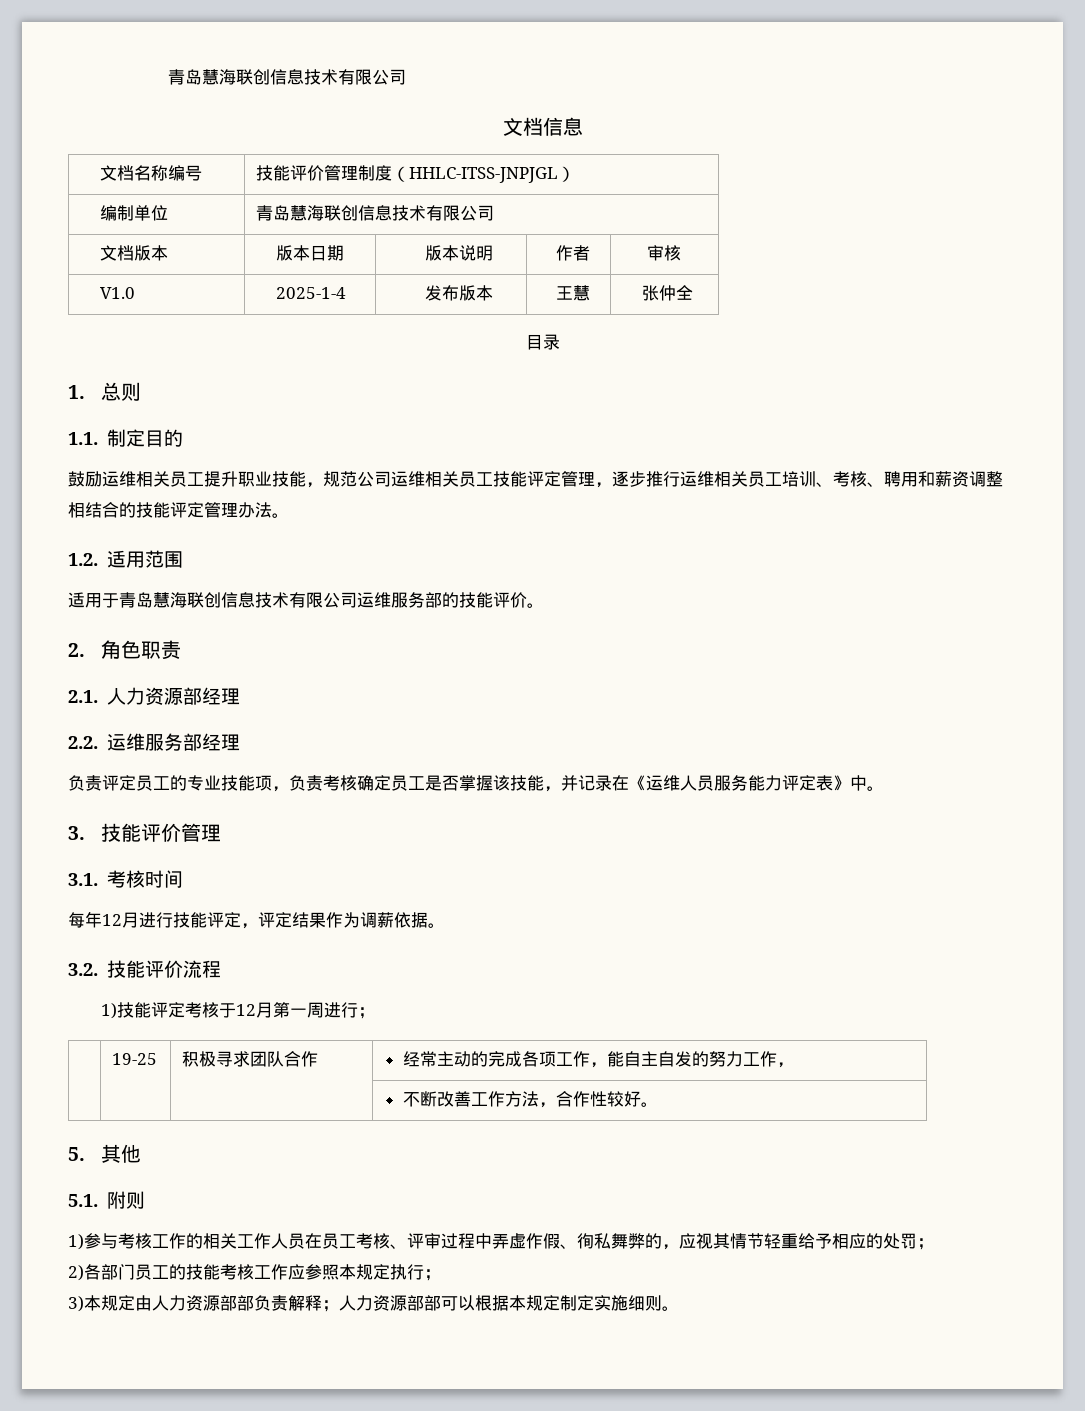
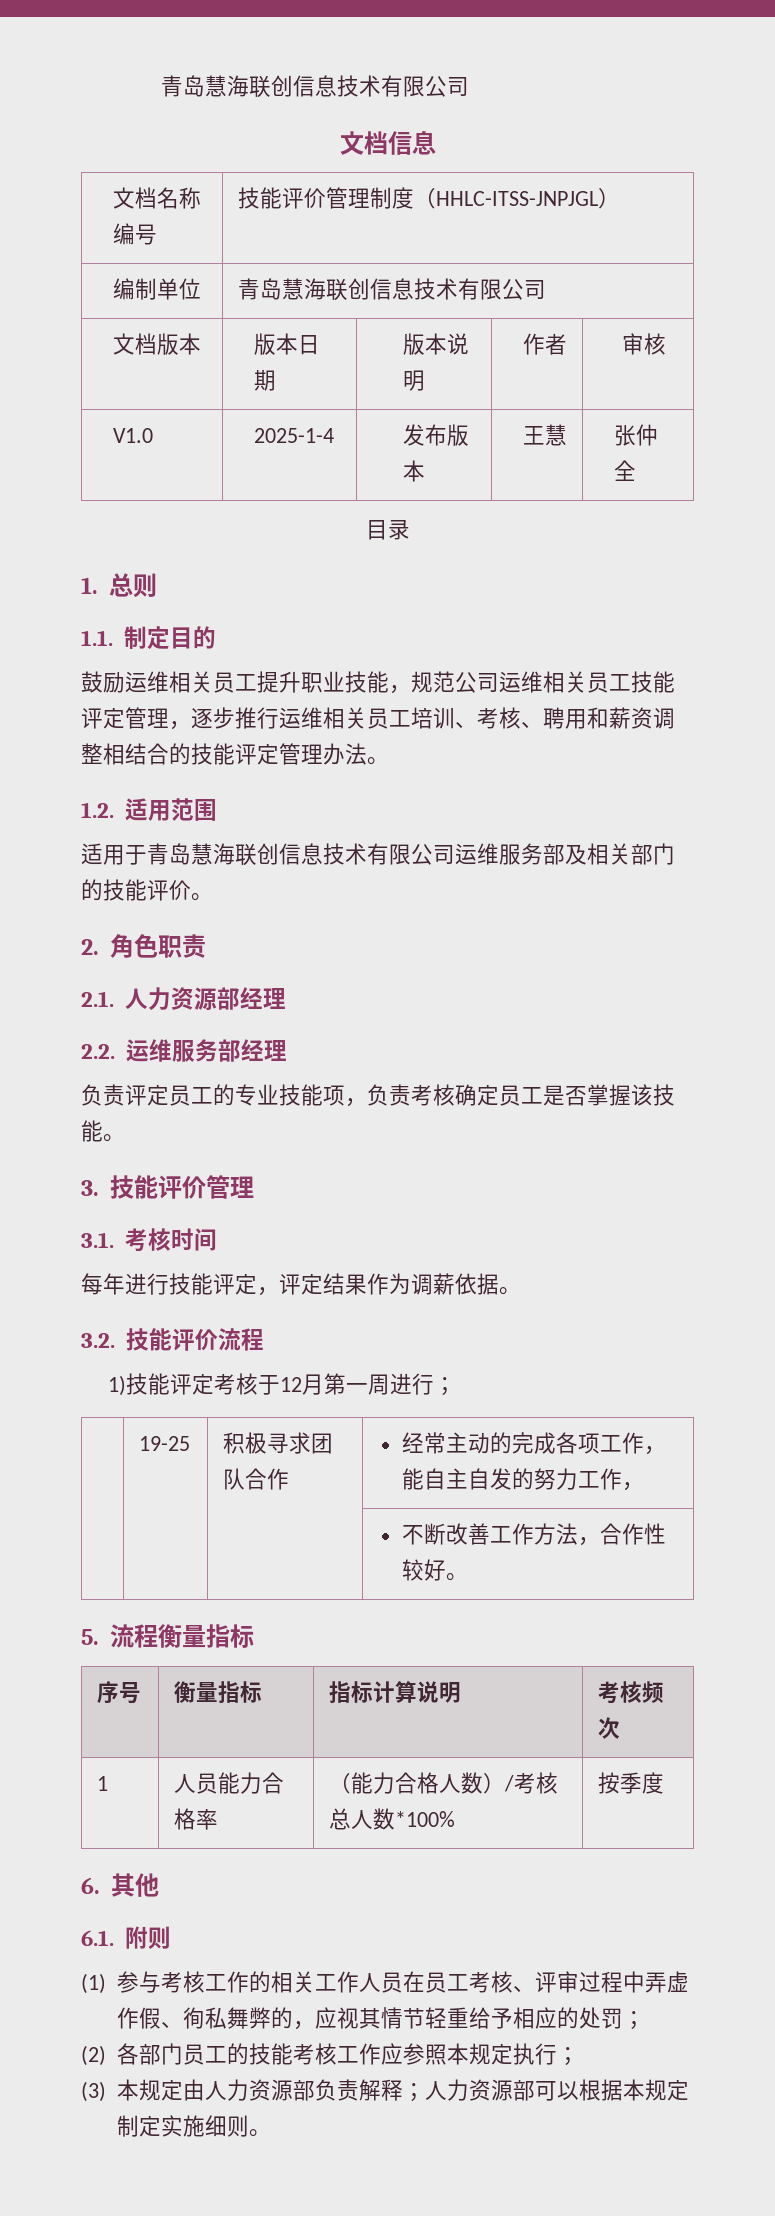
(442, 600) none -> [565,843,675,865] 及相关部门
[544,775,867,792] ，并记录在《运维人员服务能力评定表》中 -> (103, 1131) none
[102,912,139,928] 12月 -> (125, 1284) none
(85, 1154) none -> [109,1624,254,1648] [96,1681,141,1704] [173,1681,262,1703] [328,1681,461,1703] [597,1681,664,1704] [597,1717,620,1739] [96,1776,108,1791] [173,1772,284,1794] [173,1808,218,1830] [328,1772,558,1794] [328,1808,455,1830] [597,1772,664,1794] [81,1877,100,1894] 流程衡量指标 // 序号 | 衡量指标 | 指标计算说明 | 考核频次 // 1 | 人员能力合格率 | （能力合格人数）/考核总人数*100% | 按季度 // 6.
[68,1194,98,1207] 5.1. -> [81,1930,114,1946] 6.1.
[68,1234,84,1250] 1) -> [81,1973,106,1994] (1)
[68,1265,84,1281] 2) -> [81,2045,106,2066] (2)
[68,1296,84,1312] 3) -> [81,2081,106,2102] (3)
[237,1295,254,1311] 部 -> (315, 2090) none
[424,1295,441,1311] 部 -> (535, 2090) none

